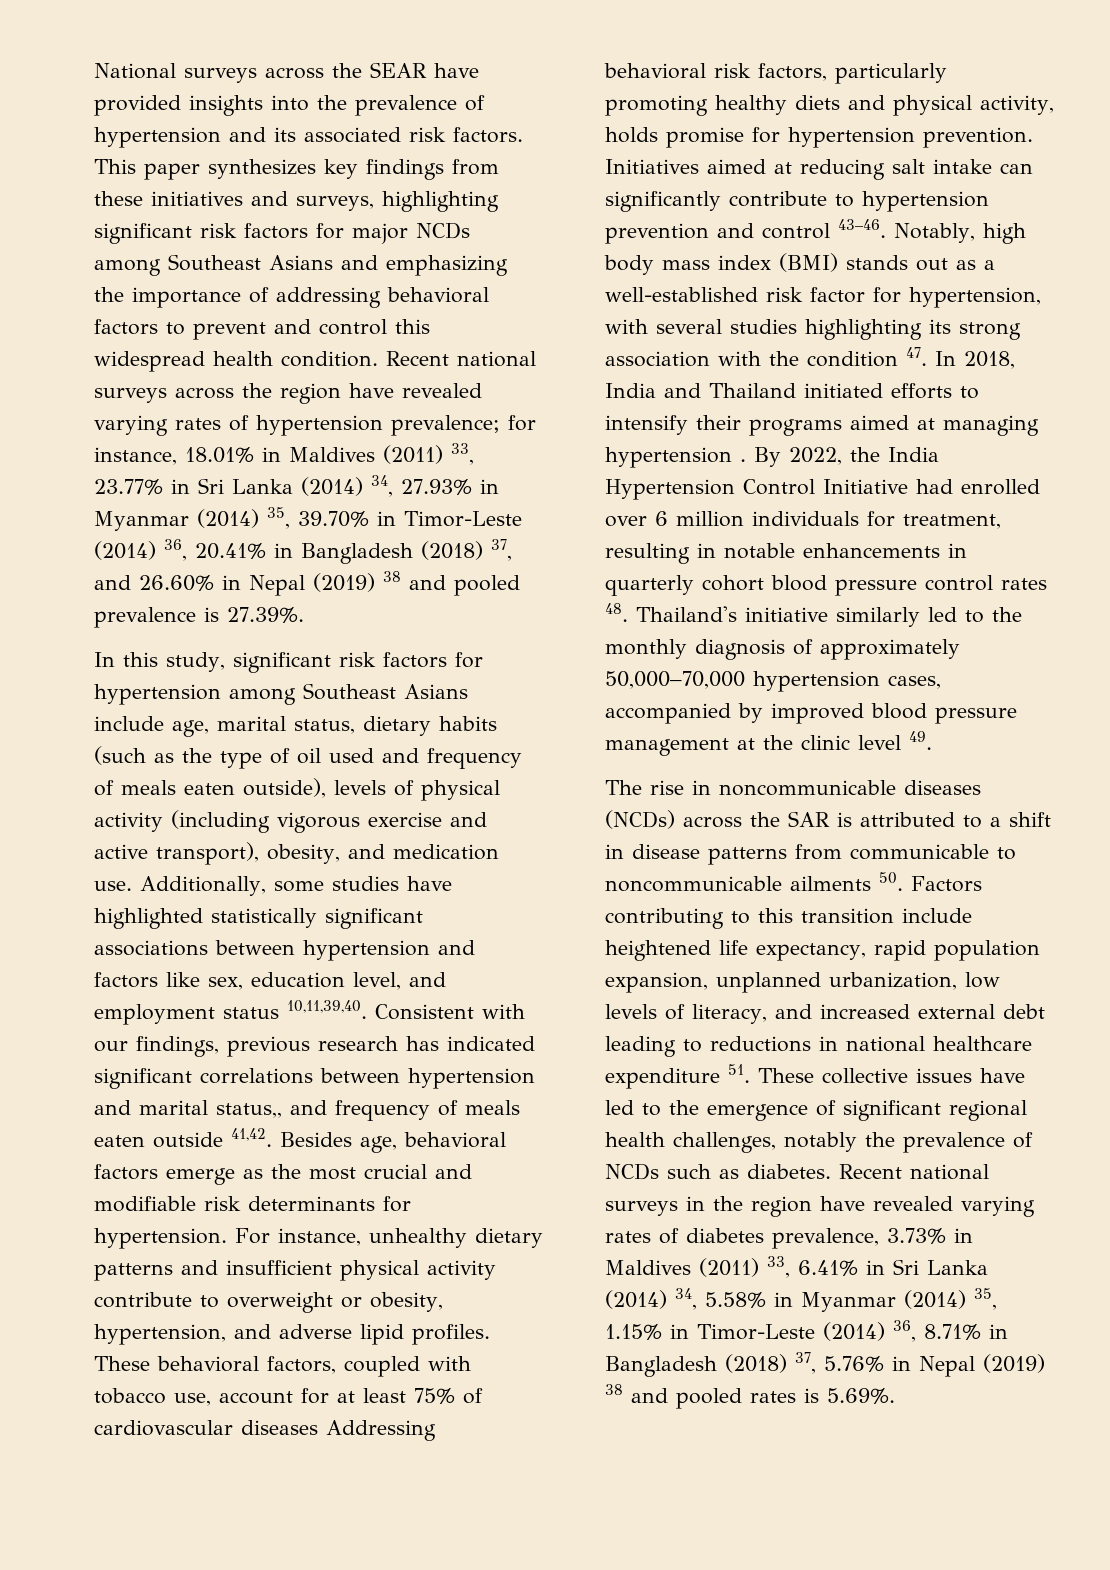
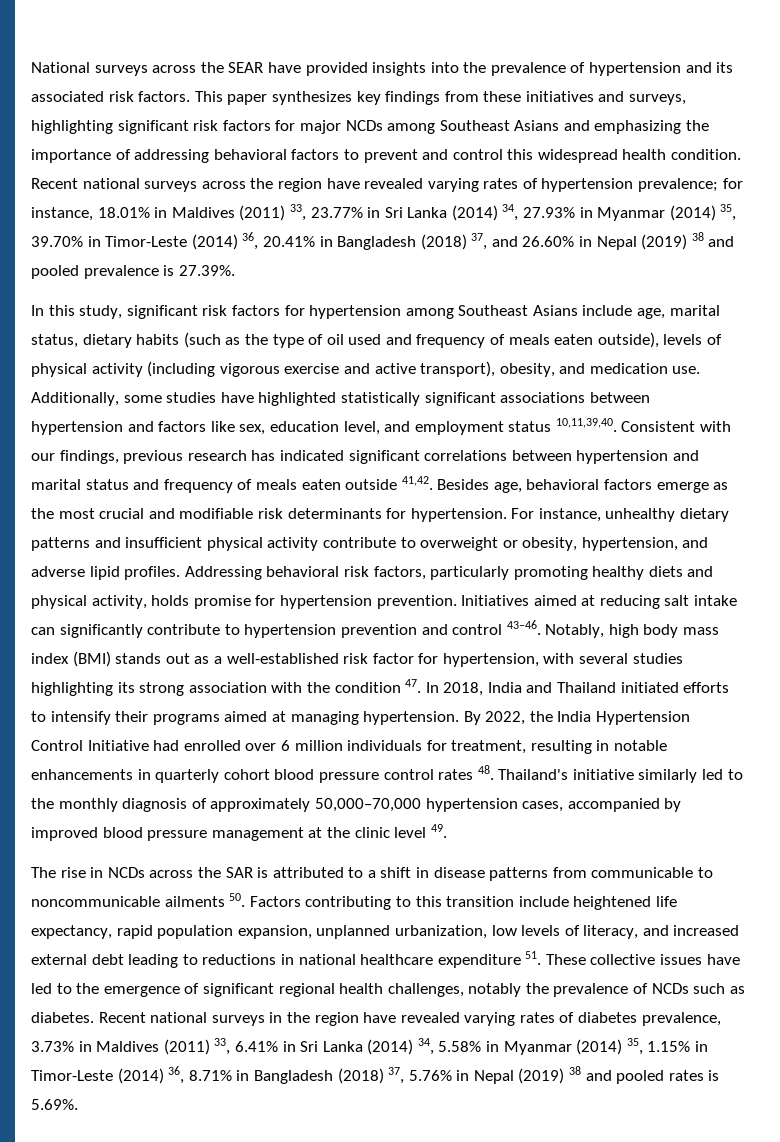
[216,1103,282,1118] status,, -> [85,479,129,490] status
[94,1356,471,1377] [94,1388,483,1406] [94,1420,318,1436] These behavioral factors, coupled with tobacco use, account for at least 75% of cardiovascular diseases -> (181, 573) none
[605,447,746,468] hypertension . -> [363,711,460,725] hypertension.
[719,780,981,796] [605,810,675,829] noncommunicable diseases (NCDs) -> [107,867,145,878] NCDs

